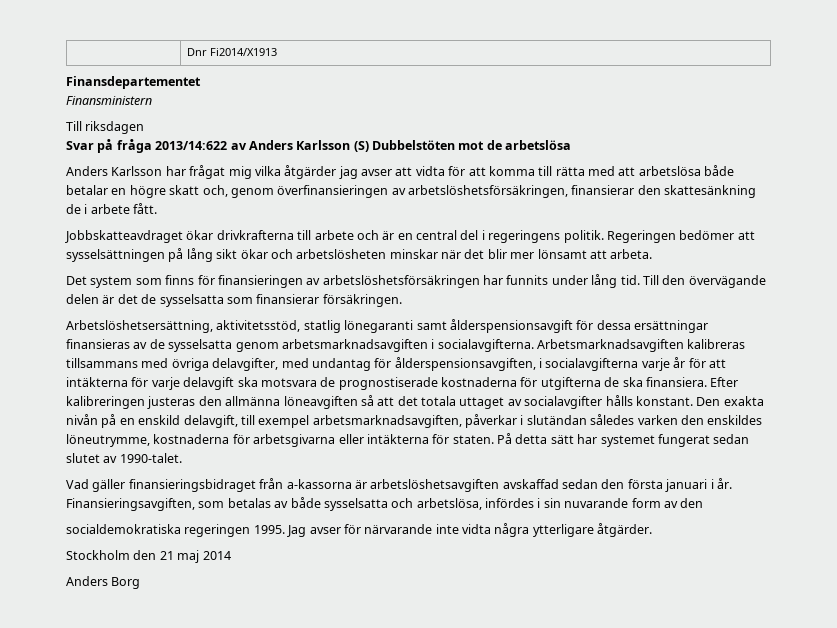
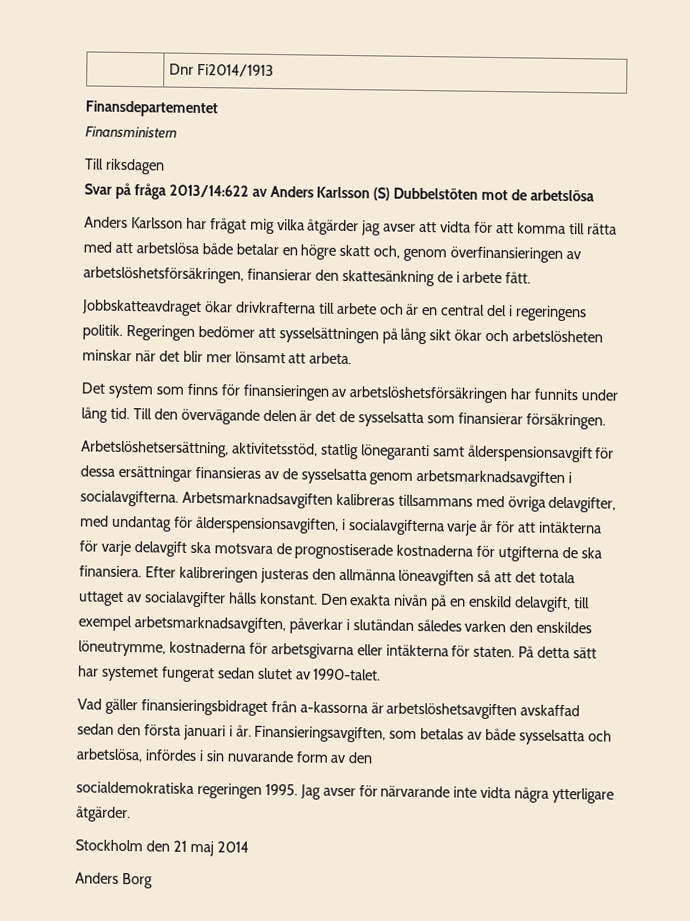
[210,48,278,56] Fi2014/X1913 -> [197,63,275,78] Fi2014/1913

